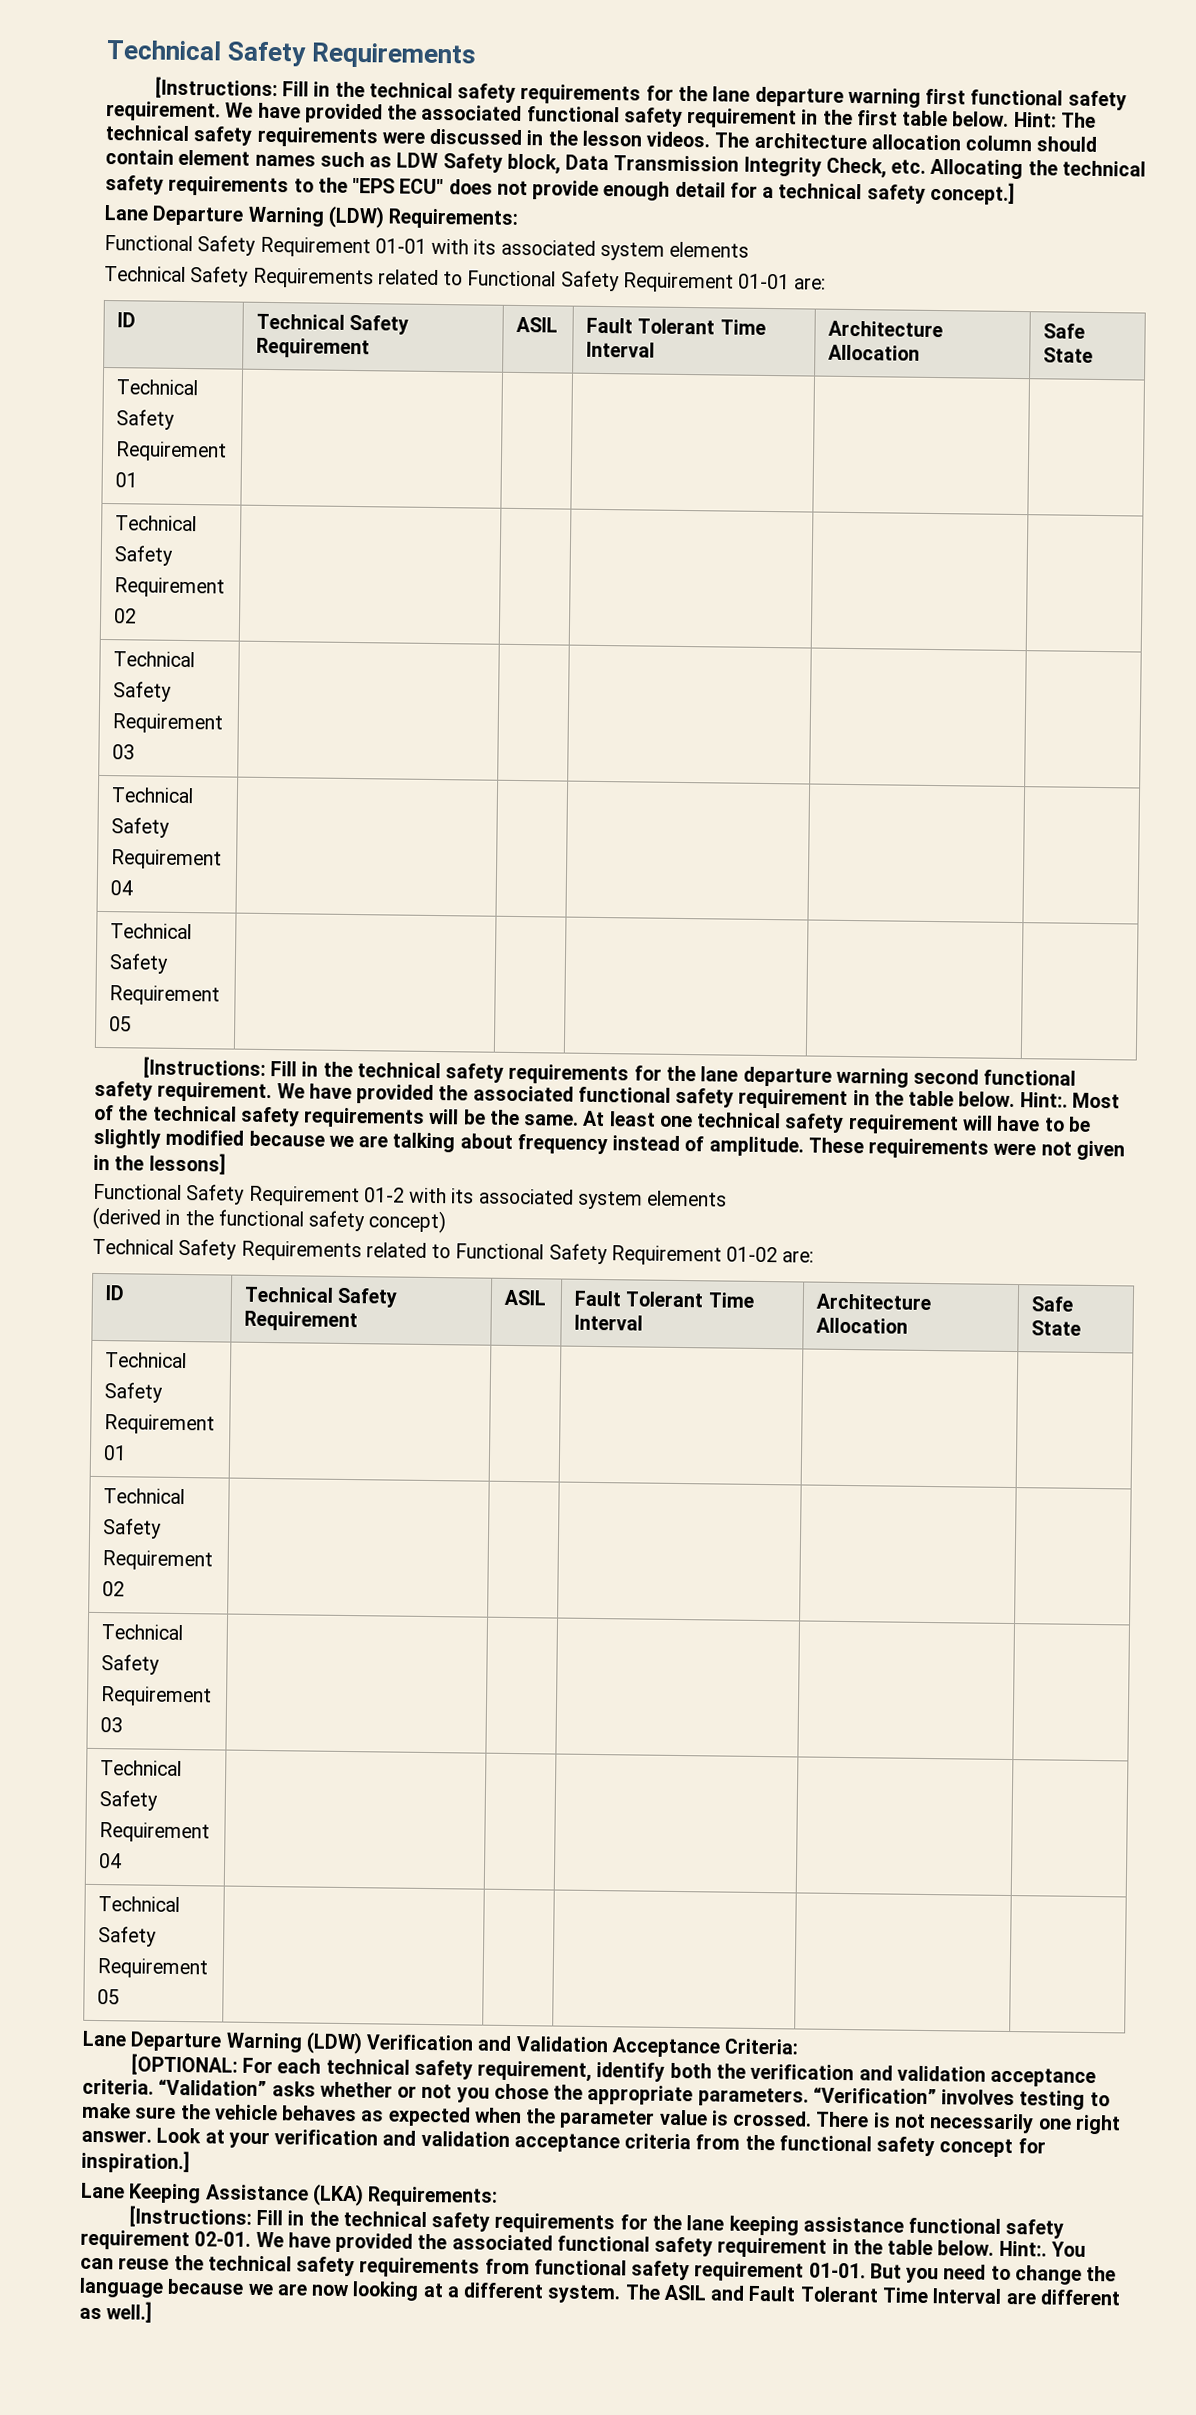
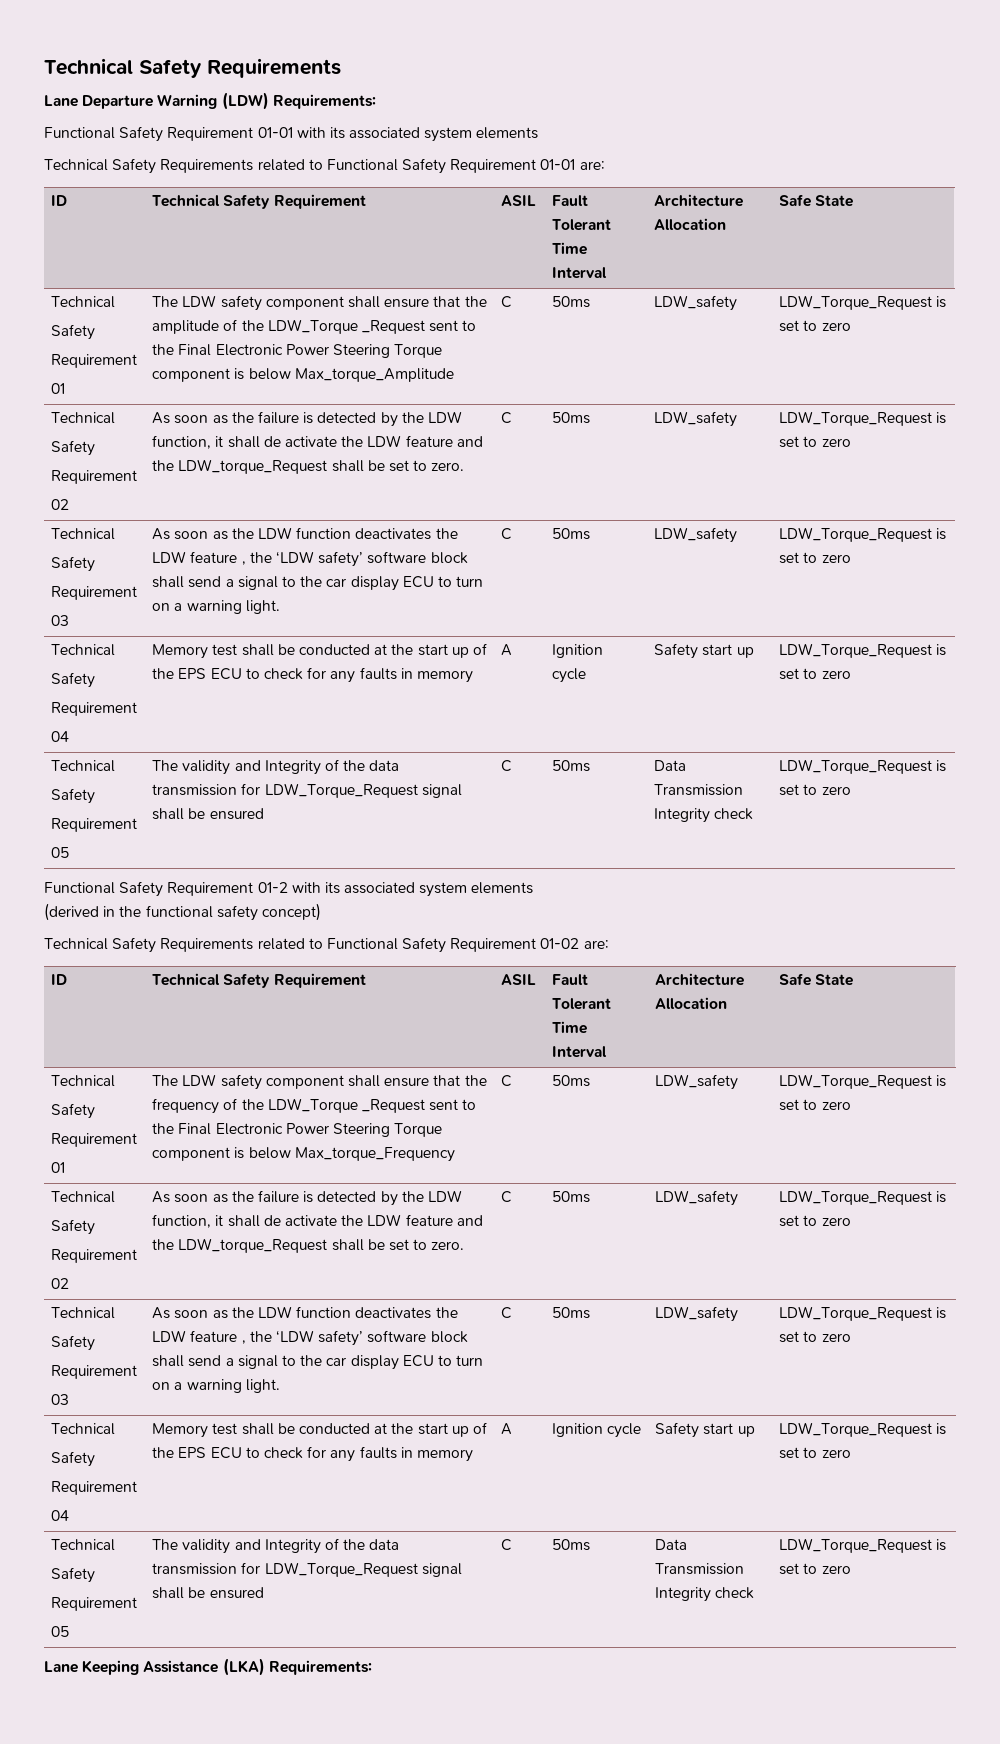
[106,40,477,69] [154,76,1127,111] [106,100,1096,129] [105,124,1098,152] [105,148,1146,180] [105,174,1015,205] Technical Safety Requirements // [Instructions: Fill in the technical safety requirements for the lane departure warning first functional safety requirement. We have provided the associated functional safety requirement in the first table below. Hint: The technical safety requirements were discussed in the lesson videos. The architecture allocation column should contain element names such as LDW Safety block, Data Transmission Integrity Check, etc. Allocating the technical safety requirements to the "EPS ECU" does not provide enough detail for a technical safety concept.] -> [44,58,341,78] Technical Safety Requirements
[115,515,198,532] [114,545,174,566] [114,577,226,598] [114,608,138,624] [113,651,196,668] [113,681,173,702] [112,713,224,734] [112,744,136,760] [111,787,195,804] [111,817,171,838] [111,849,223,870] [110,880,134,896] [110,923,193,940] [109,953,170,974] [109,985,221,1006] [109,1016,133,1032] [142,1056,1077,1088] [94,1080,1120,1110] [94,1104,1091,1135] [93,1128,1125,1161] [93,1152,226,1175] | | | | // Technical // Safety // Requirement // 02 | | | | | // Technical // Safety // Requirement // 03 | | | | | // Technical // Safety // Requirement // 04 | | | | | // Technical // Safety // Requirement // 05 | | | | | // [Instructions: Fill in the technical safety requirements for the lane departure warning second functional safety requirement. We have provided the associated functional safety requirement in the table below. Hint:. Most of the technical safety requirements will be the same. At least one technical safety requirement will have to be slightly modified because we are talking about frequency instead of amplitude. These requirements were not given in the lessons] -> [152,295,487,311] [152,319,477,334] [152,344,443,358] [152,368,454,382] [501,296,513,308] [552,296,591,308] [654,295,738,311] [779,295,947,310] [779,320,851,332] [51,412,116,424] [51,440,96,456] [51,470,138,484] [51,499,70,510] [152,411,462,427] [152,435,483,449] [152,459,465,474] [501,412,513,424] [552,412,591,424] [654,411,738,427] [779,411,947,426] [779,436,851,448] [51,528,116,540] [51,556,96,572] [51,586,138,600] [51,615,70,626] [152,527,458,540] [152,551,468,567] [152,576,484,591] [152,600,280,614] [501,528,513,540] [552,528,591,540] [654,527,738,543] [779,527,947,542] [779,552,851,564] [51,644,116,656] [51,672,96,688] [51,702,138,716] [51,731,70,742] [152,643,487,659] [152,667,473,683] [501,644,513,656] [552,644,604,658] [552,668,587,683] [654,643,754,659] [779,643,947,658] [779,668,851,680] [51,760,116,772] [51,788,96,804] [51,818,138,832] [51,847,70,858] [152,759,400,775] [152,783,462,798] [152,808,264,820] [501,760,513,772] [552,760,591,772] [654,760,687,771] [654,784,744,796] [654,808,754,823] [779,759,947,774] [779,784,851,796] The LDW safety component shall ensure that the amplitude of the LDW_Torque _Request sent to the Final Electronic Power Steering Torque component is below Max_torque_Amplitude | C | 50ms | LDW_safety | LDW_Torque_Request is set to zero // Technical // Safety // Requirement // 02 | As soon as the failure is detected by the LDW function, it shall de activate the LDW feature and the LDW_torque_Request shall be set to zero. | C | 50ms | LDW_safety | LDW_Torque_Request is set to zero // Technical // Safety // Requirement // 03 | As soon as the LDW function deactivates the LDW feature , the ‘LDW safety’ software block shall send a signal to the car display ECU to turn on a warning light. | C | 50ms | LDW_safety | LDW_Torque_Request is set to zero // Technical // Safety // Requirement // 04 | Memory test shall be conducted at the start up of the EPS ECU to check for any faults in memory | A | Ignition cycle | Safety start up | LDW_Torque_Request is set to zero // Technical // Safety // Requirement // 05 | The validity and Integrity of the data transmission for LDW_Torque_Request signal shall be ensured | C | 50ms | Data Transmission Integrity check | LDW_Torque_Request is set to zero
[103,1488,186,1505] [102,1518,163,1539] [102,1550,214,1571] [102,1581,126,1597] [101,1624,184,1641] [101,1654,161,1675] [100,1686,213,1707] [100,1717,124,1733] [100,1760,183,1777] [99,1790,159,1811] [99,1822,211,1843] [99,1853,123,1869] [98,1896,181,1913] [98,1926,158,1947] [97,1958,209,1979] [97,1989,121,2005] [82,2030,799,2058] [130,2053,1097,2088] [82,2078,1110,2110] [81,2102,1121,2135] [81,2127,1046,2158] [81,2149,190,2174] | | | | // Technical // Safety // Requirement // 02 | | | | | // Technical // Safety // Requirement // 03 | | | | | // Technical // Safety // Requirement // 04 | | | | | // Technical // Safety // Requirement // 05 | | | | | // Lane Departure Warning (LDW) Verification and Validation Acceptance Criteria: // [OPTIONAL: For each technical safety requirement, identify both the verification and validation acceptance criteria. “Validation” asks whether or not you chose the appropriate parameters. “Verification” involves testing to make sure the vehicle behaves as expected when the parameter value is crossed. There is not necessarily one right answer. Look at your verification and validation acceptance criteria from the functional safety concept for inspiration.] -> [152,1074,487,1090] [152,1098,477,1114] [152,1123,443,1137] [152,1147,455,1162] [501,1075,513,1087] [552,1075,591,1087] [655,1074,739,1090] [779,1074,947,1089] [779,1099,851,1111] [51,1191,116,1203] [51,1219,96,1235] [51,1249,138,1263] [51,1278,70,1289] [152,1190,462,1206] [152,1214,483,1228] [152,1238,465,1253] [501,1191,513,1203] [552,1191,591,1203] [655,1190,739,1206] [779,1190,947,1205] [779,1215,851,1227] [51,1307,116,1319] [51,1335,96,1351] [51,1365,138,1379] [51,1394,70,1405] [152,1306,458,1319] [152,1330,468,1346] [152,1355,484,1370] [152,1379,280,1393] [501,1307,513,1319] [552,1307,591,1319] [655,1306,739,1322] [779,1306,947,1321] [779,1331,851,1343] [51,1423,116,1435] [51,1451,96,1467] [51,1481,138,1495] [51,1510,70,1521] [152,1422,487,1438] [152,1446,473,1462] [501,1423,513,1435] [552,1423,642,1438] [655,1422,755,1438] [779,1422,947,1437] [779,1447,851,1459] [51,1539,116,1551] [51,1567,96,1583] [51,1597,138,1611] [51,1626,70,1637] [152,1538,400,1554] [152,1562,462,1577] [152,1587,264,1599] [501,1539,513,1551] [552,1539,591,1551] [655,1539,688,1550] [655,1563,745,1575] [655,1587,755,1602] [779,1538,947,1553] [779,1563,851,1575] The LDW safety component shall ensure that the frequency of the LDW_Torque _Request sent to the Final Electronic Power Steering Torque component is below Max_torque_Frequency | C | 50ms | LDW_safety | LDW_Torque_Request is set to zero // Technical // Safety // Requirement // 02 | As soon as the failure is detected by the LDW function, it shall de activate the LDW feature and the LDW_torque_Request shall be set to zero. | C | 50ms | LDW_safety | LDW_Torque_Request is set to zero // Technical // Safety // Requirement // 03 | As soon as the LDW function deactivates the LDW feature , the ‘LDW safety’ software block shall send a signal to the car display ECU to turn on a warning light. | C | 50ms | LDW_safety | LDW_Torque_Request is set to zero // Technical // Safety // Requirement // 04 | Memory test shall be conducted at the start up of the EPS ECU to check for any faults in memory | A | Ignition cycle | Safety start up | LDW_Torque_Request is set to zero // Technical // Safety // Requirement // 05 | The validity and Integrity of the data transmission for LDW_Torque_Request signal shall be ensured | C | 50ms | Data Transmission Integrity check | LDW_Torque_Request is set to zero
[128,2205,1065,2239] [80,2229,1086,2258] [80,2254,1117,2285] [79,2277,1120,2306] [79,2301,153,2323] // [Instructions: Fill in the technical safety requirements for the lane keeping assistance functional safety requirement 02-01. We have provided the associated functional safety requirement in the table below. Hint:. You can reuse the technical safety requirements from functional safety requirement 01-01. But you need to change the language because we are now looking at a different system. The ASIL and Fault Tolerant Time Interval are different as well.] -> (372, 1667) none

